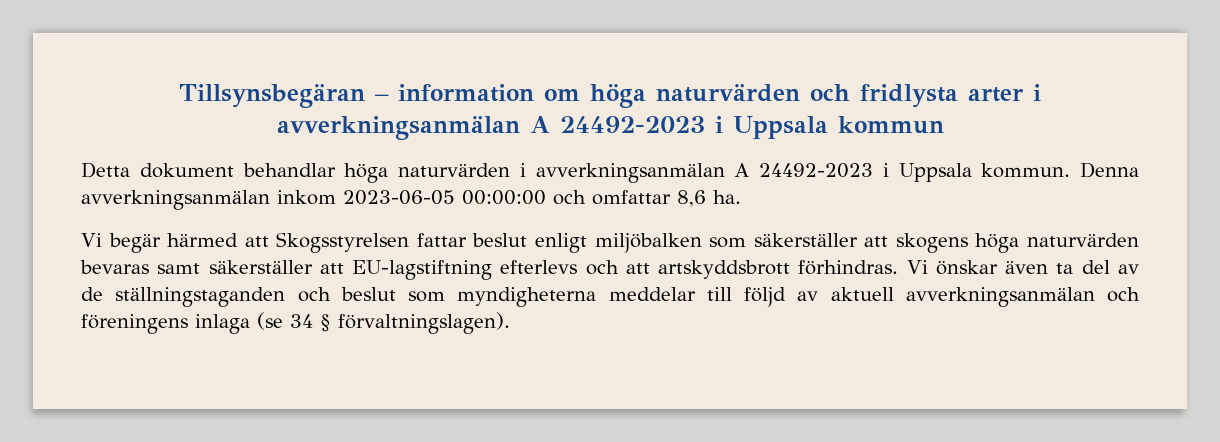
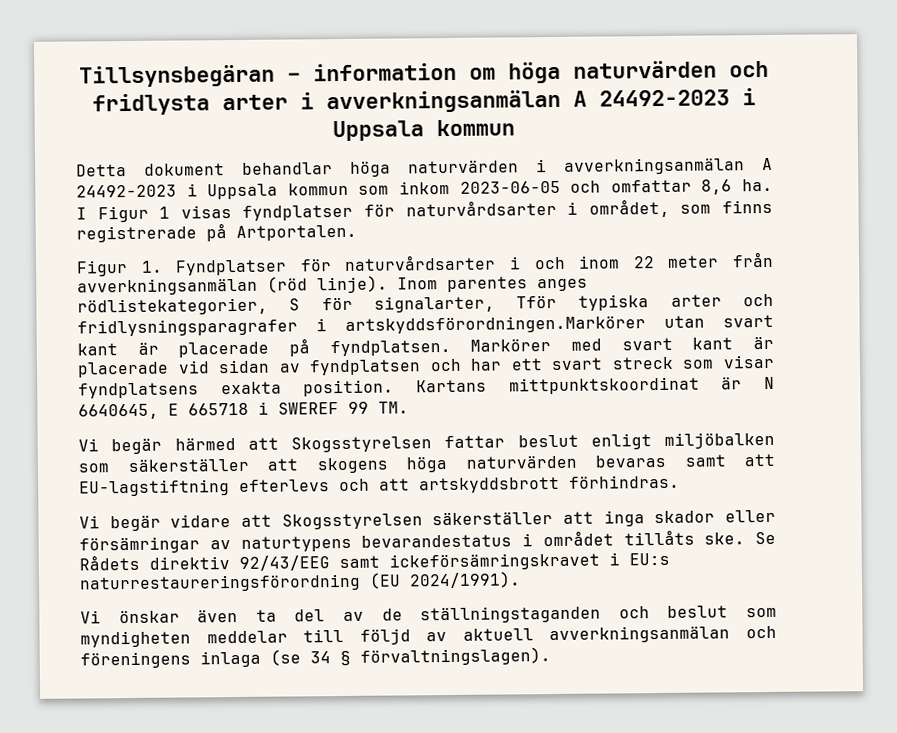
[981,162,1139,178] [81,190,270,210] kommun. Denna avverkningsanmälan -> [287,182,390,196] kommun som
[462,190,546,205] 00:00:00 -> (561, 187) none
(741, 197) none -> [76,198,774,223] [76,223,357,243] [76,251,775,277] [77,275,588,296] [77,293,774,316] [77,314,774,337] [77,335,774,358] [77,354,775,378] [78,376,775,399] [78,401,409,420] I Figur 1 visas fyndplatser för naturvårdsarter i området, som finns registrerade på Artportalen. // Figur 1. Fyndplatser för naturvårdsarter i och inom 22 meter från avverkningsanmälan (röd linje). Inom parentes anges rödlistekategorier, S för signalarter, Tför typiska arter och fridlysningsparagrafer i artskyddsförordningen.Markörer utan svart kant är placerade på fyndplatsen. Markörer med svart kant är placerade vid sidan av fyndplatsen och har ett svart streck som visar fyndplatsens exakta position. Kartans mittpunktskoordinat är N 6640645, E 665718 i SWEREF 99 TM.
[208,260,313,274] säkerställer -> (726, 460) none
(899, 267) none -> [79,509,776,532] [79,529,776,554] [79,552,670,571] [79,571,521,593] // Vi begär vidare att Skogsstyrelsen säkerställer att inga skador eller försämringar av naturtypens bevarandestatus i området tillåts ske. Se Rådets direktiv 92/43/EEG samt ickeförsämringskravet i EU:s naturrestaureringsförordning (EU 2024/1991). //
[457,287,597,307] myndigheterna -> [80,630,191,648] myndigheten

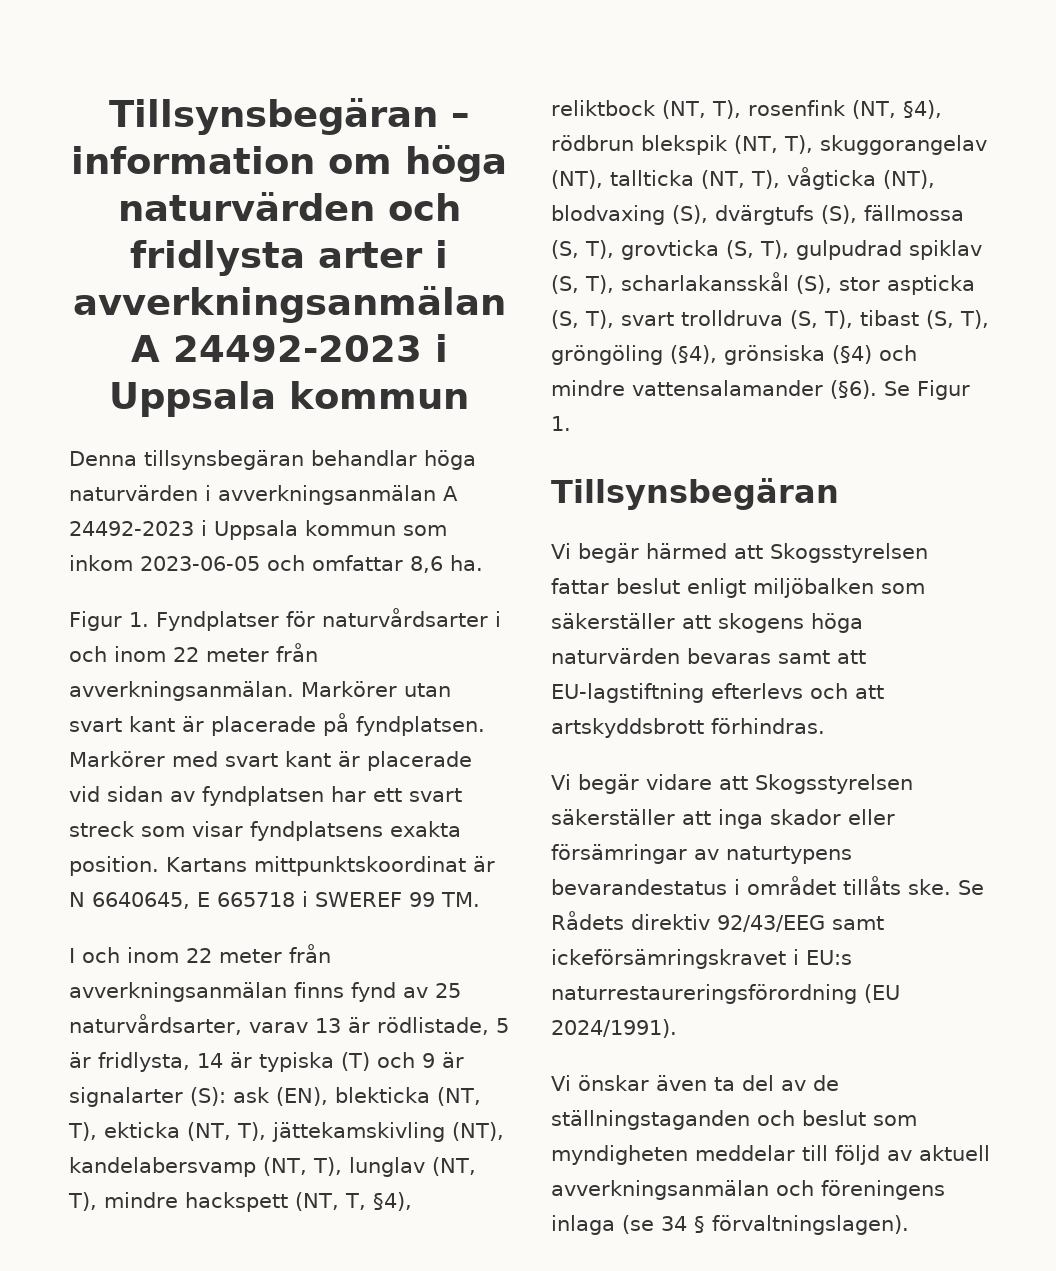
[76,163,225,177] Detta dokument -> [69,450,304,470] Denna tillsynsbegäran
[76,198,774,223] [76,223,357,243] I Figur 1 visas fyndplatser för naturvårdsarter i området, som finns registrerade på Artportalen. -> (483, 563) none
[77,275,588,296] [77,293,774,316] [77,315,646,337] avverkningsanmälan (röd linje). Inom parentes anges rödlistekategorier, S för signalarter, Tför typiska arter och fridlysningsparagrafer i artskyddsförordningen.Markörer -> [69,681,397,701] avverkningsanmälan. Markörer
[429,358,462,372] och -> (324, 796) none
(409, 407) none -> [69,944,331,963] [69,982,461,1002] [69,1014,509,1035] [69,1052,464,1072] [69,1087,481,1107] [68,1122,504,1142] [69,1157,476,1177] [68,1192,412,1212] [551,100,942,119] [551,135,987,155] [551,167,935,190] [551,205,964,225] [551,240,982,260] [551,272,975,295] [551,310,989,329] [551,345,917,365] [551,380,970,400] [551,416,571,431] [551,478,839,510] // I och inom 22 meter från avverkningsanmälan finns fynd av 25 naturvårdsarter, varav 13 är rödlistade, 5 är fridlysta, 14 är typiska (T) och 9 är signalarter (S): ask (EN), blekticka (NT, T), ekticka (NT, T), jättekamskivling (NT), kandelabersvamp (NT, T), lunglav (NT, T), mindre hackspett (NT, T, §4), reliktbock (NT, T), rosenfink (NT, §4), rödbrun blekspik (NT, T), skuggorangelav (NT), tallticka (NT, T), vågticka (NT), blodvaxing (S), dvärgtufs (S), fällmossa (S, T), grovticka (S, T), gulpudrad spiklav (S, T), scharlakansskål (S), stor aspticka (S, T), svart trolldruva (S, T), tibast (S, T), gröngöling (§4), grönsiska (§4) och mindre vattensalamander (§6). Se Figur 1. // Tillsynsbegäran

